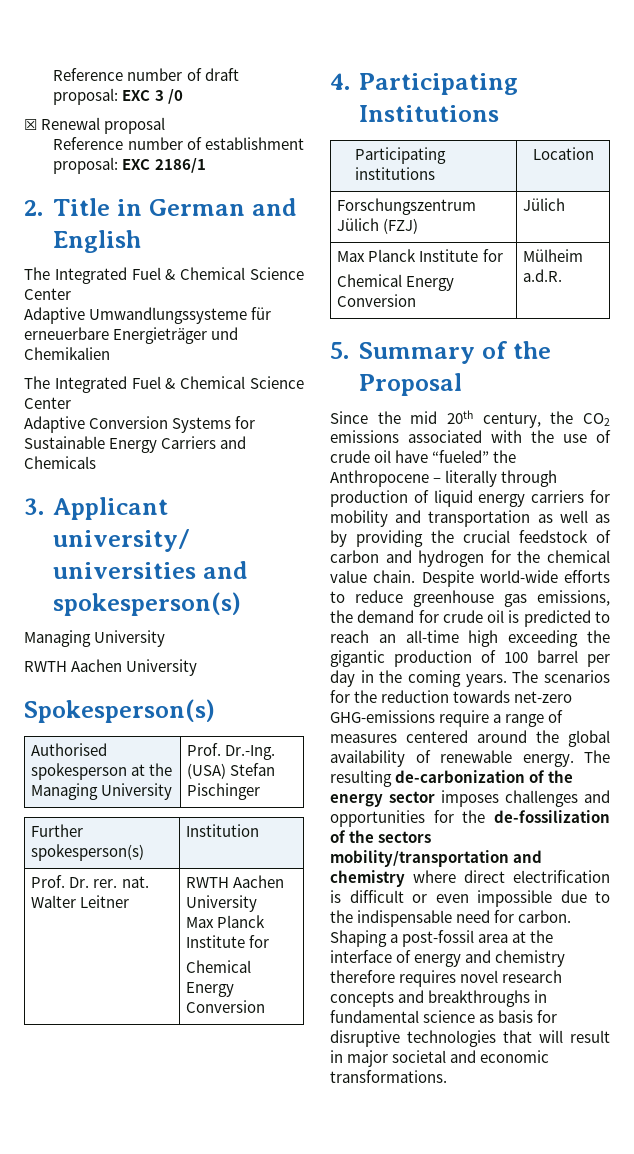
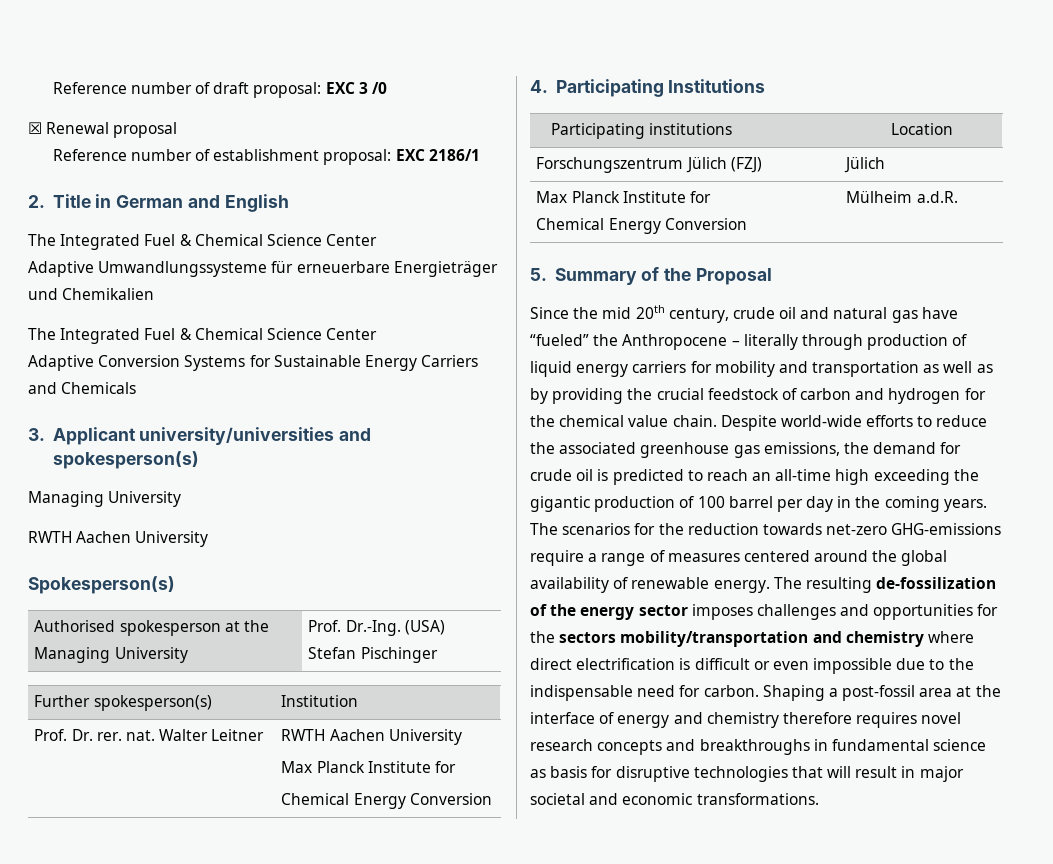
[550,411,610,426] [330,430,611,443] [330,450,392,463] the CO2 emissions associated with the use of crude oil -> [732,307,918,323] crude oil and natural gas
(403, 596) none -> [530,442,637,454] the associated
[395,770,526,783] de-carbonization -> [876,577,997,589] de-fossilization
[494,810,610,823] [330,830,375,843] de-fossilization of the -> (555, 637) none

